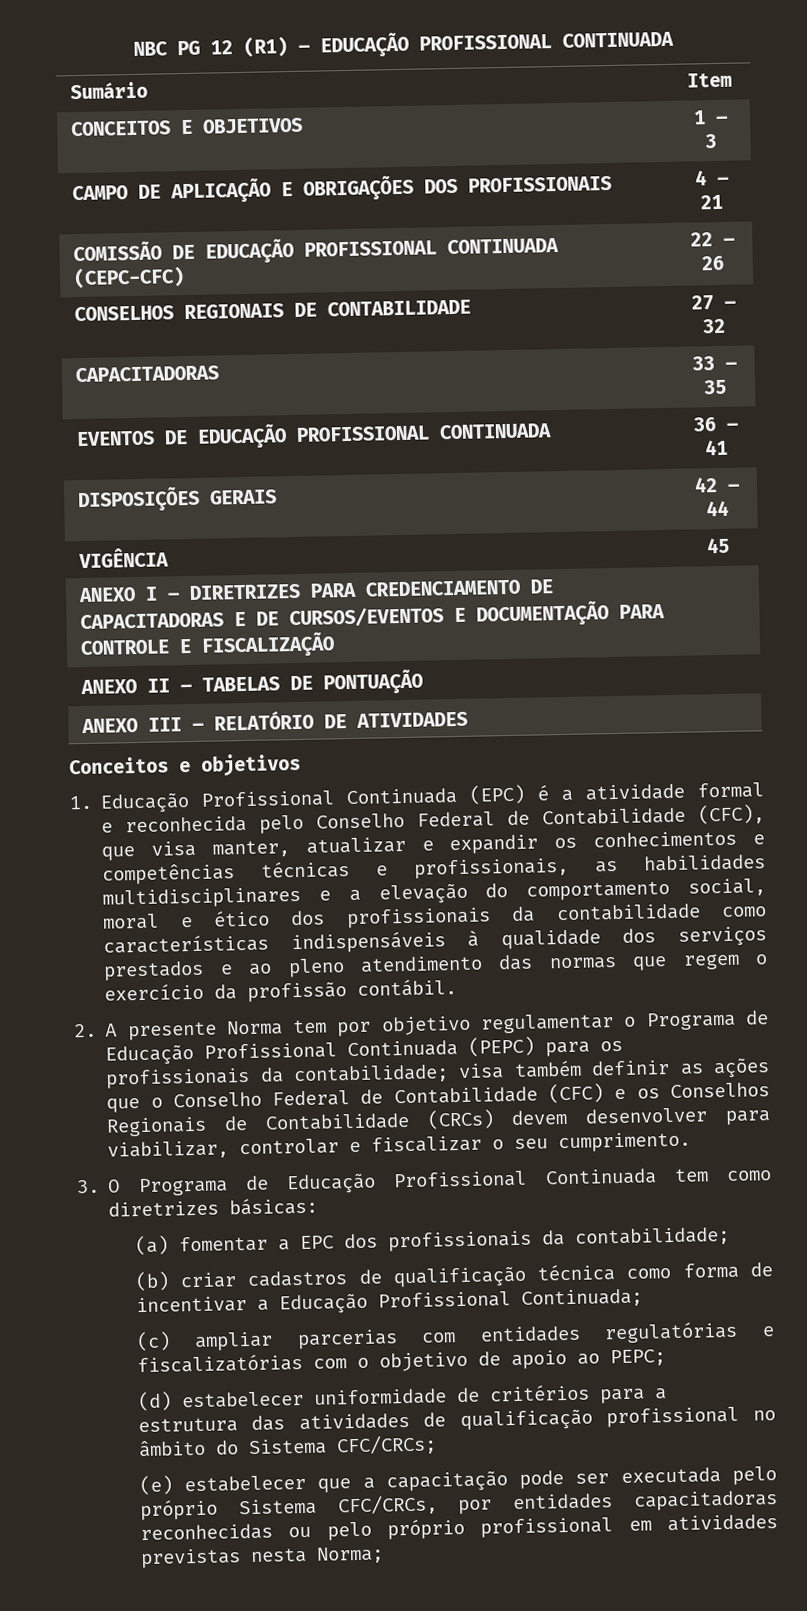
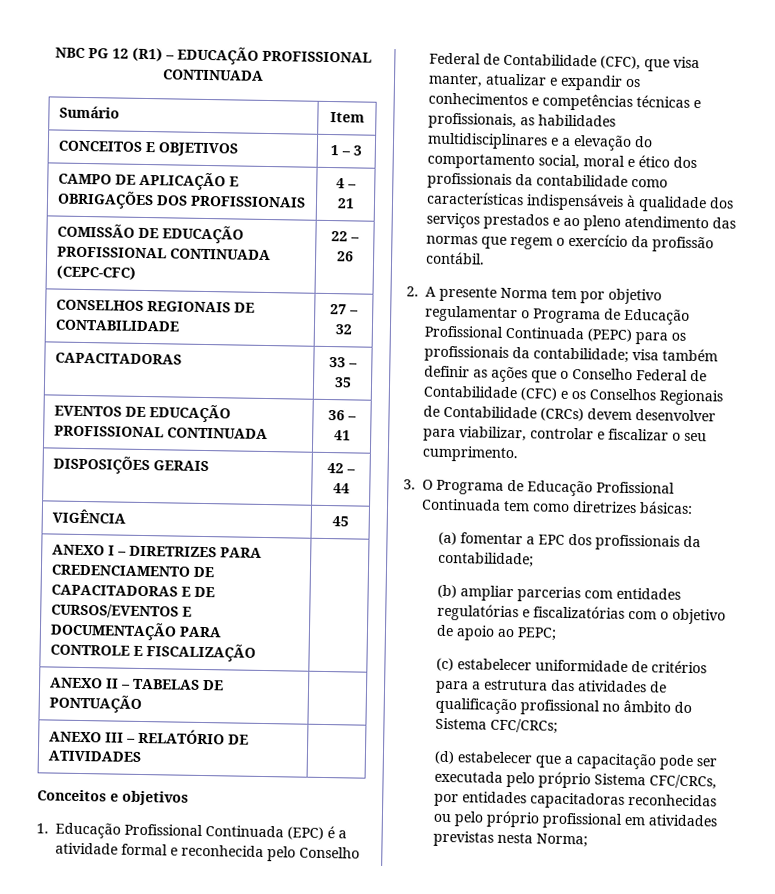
[180,1262,773,1289] [135,1288,643,1315] [135,1331,171,1352] criar cadastros de qualificação técnica como forma de incentivar a Educação Profissional Continuada; // (c) -> (458, 591) none
[137,1391,172,1412] (d) -> [436,657,455,672] (c)
[138,1475,173,1496] (e) -> [434,750,456,765] (d)

